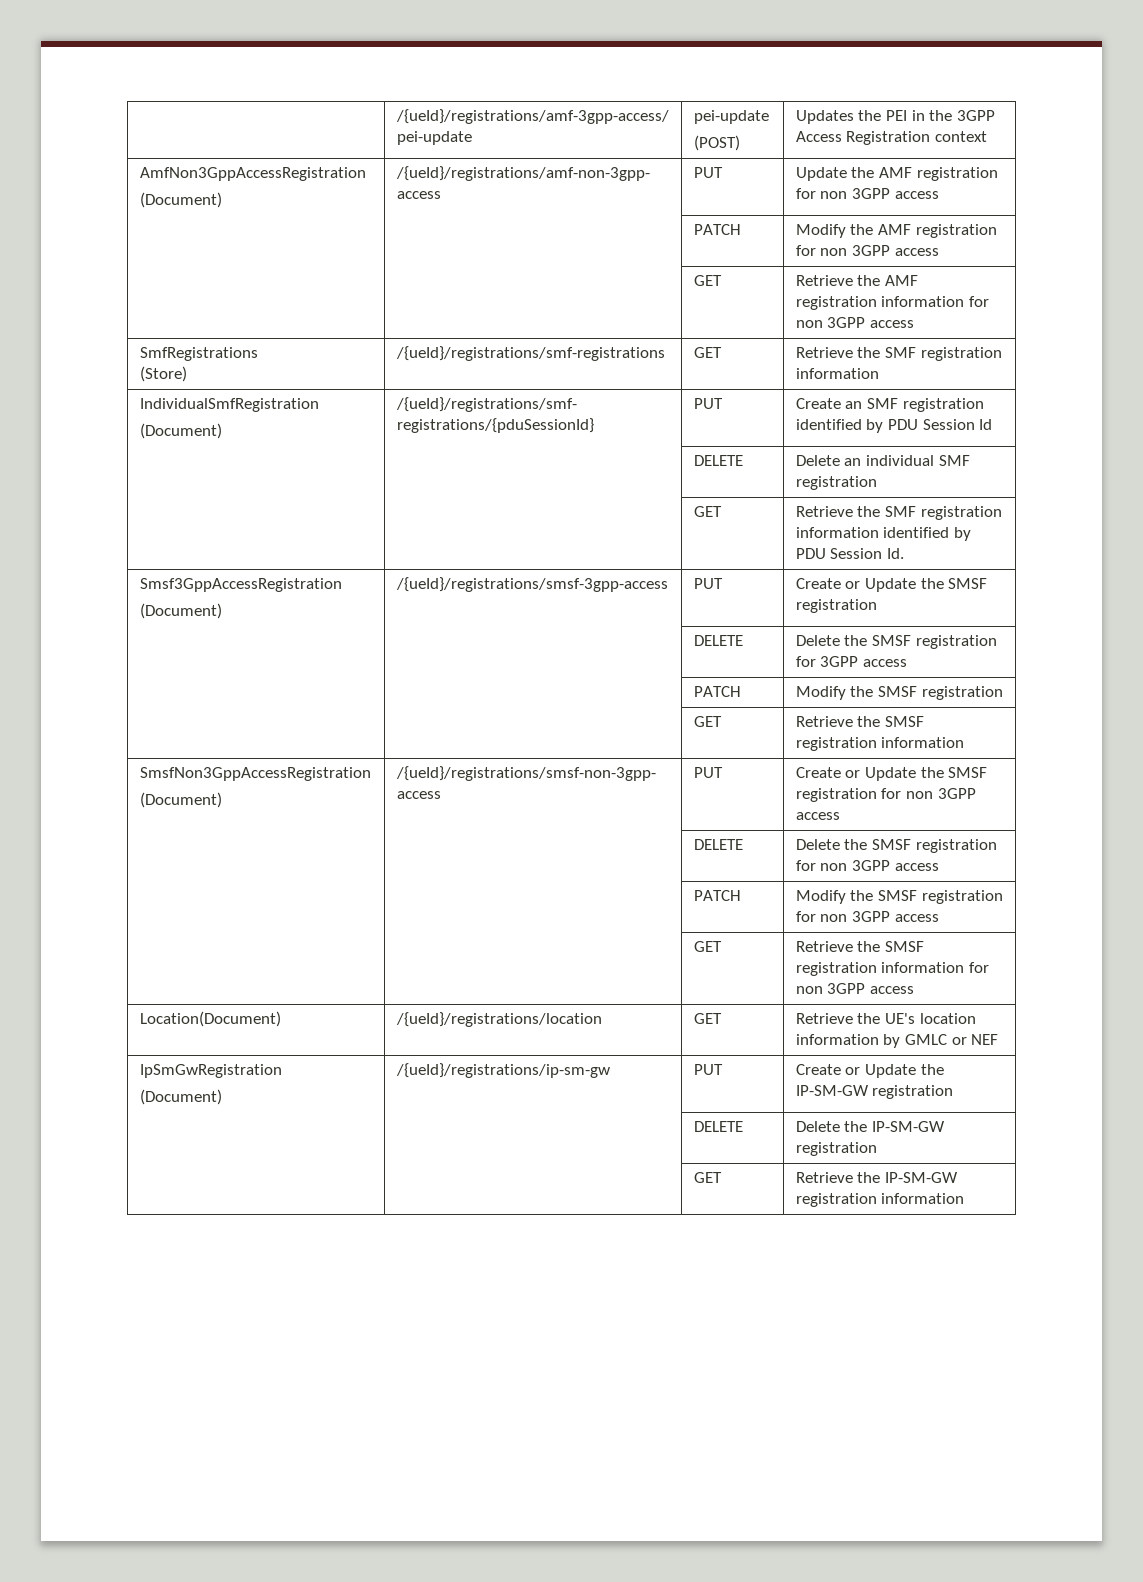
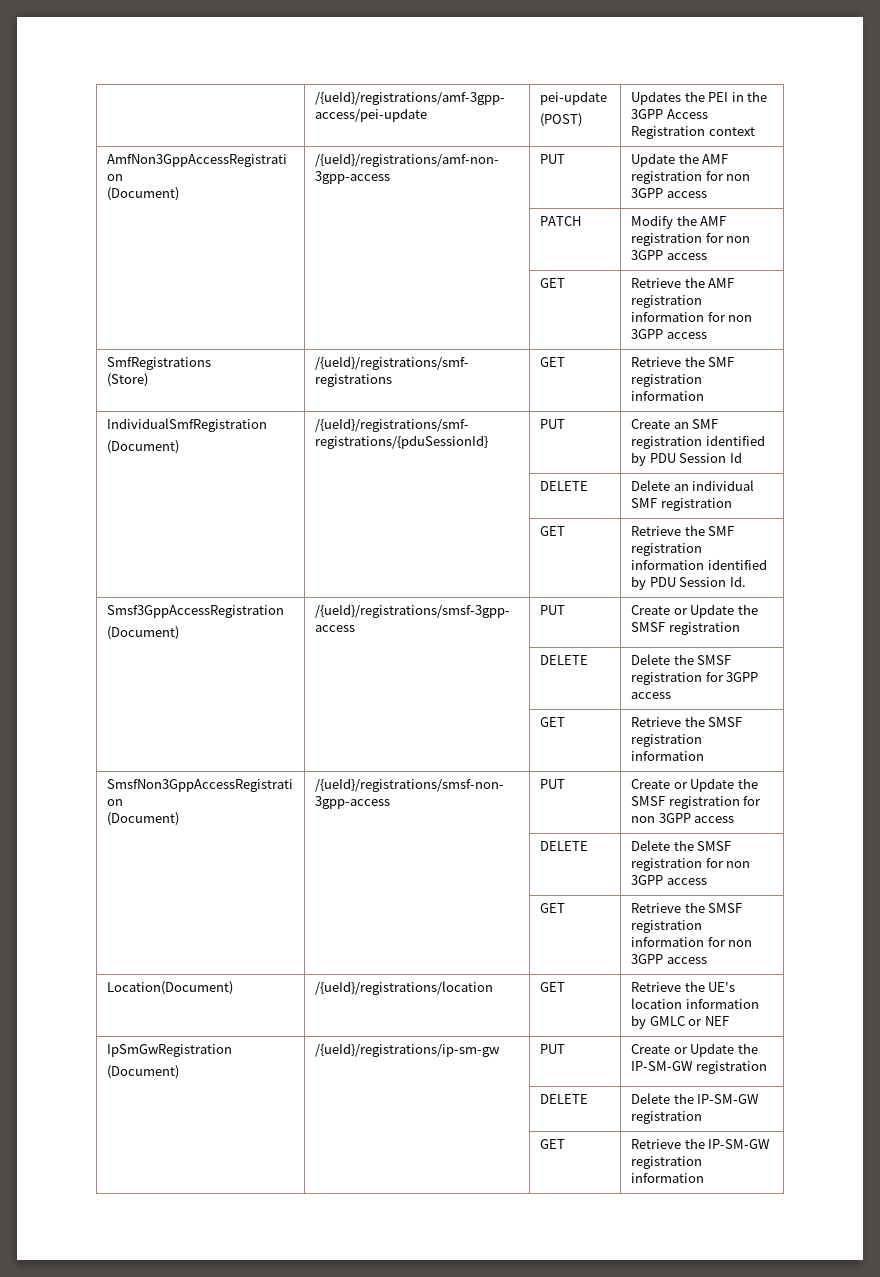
[693,686,741,697] [795,686,1003,700] // | | PATCH | Modify the SMSF registration -> (672, 695) none
[693,890,741,901] [795,890,1003,904] [795,911,939,922] // | | PATCH | Modify the SMSF registration for non 3GPP access -> (707, 881) none

